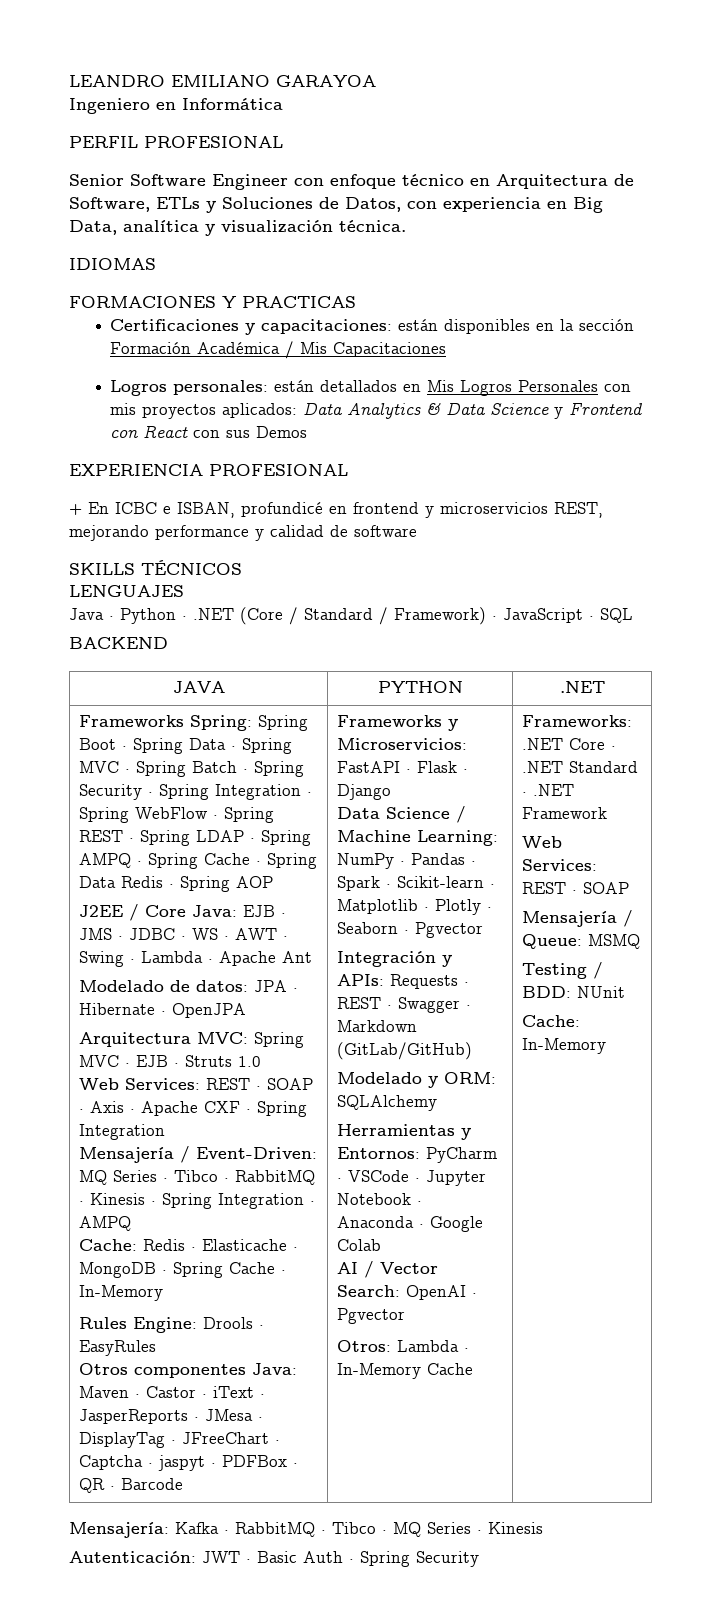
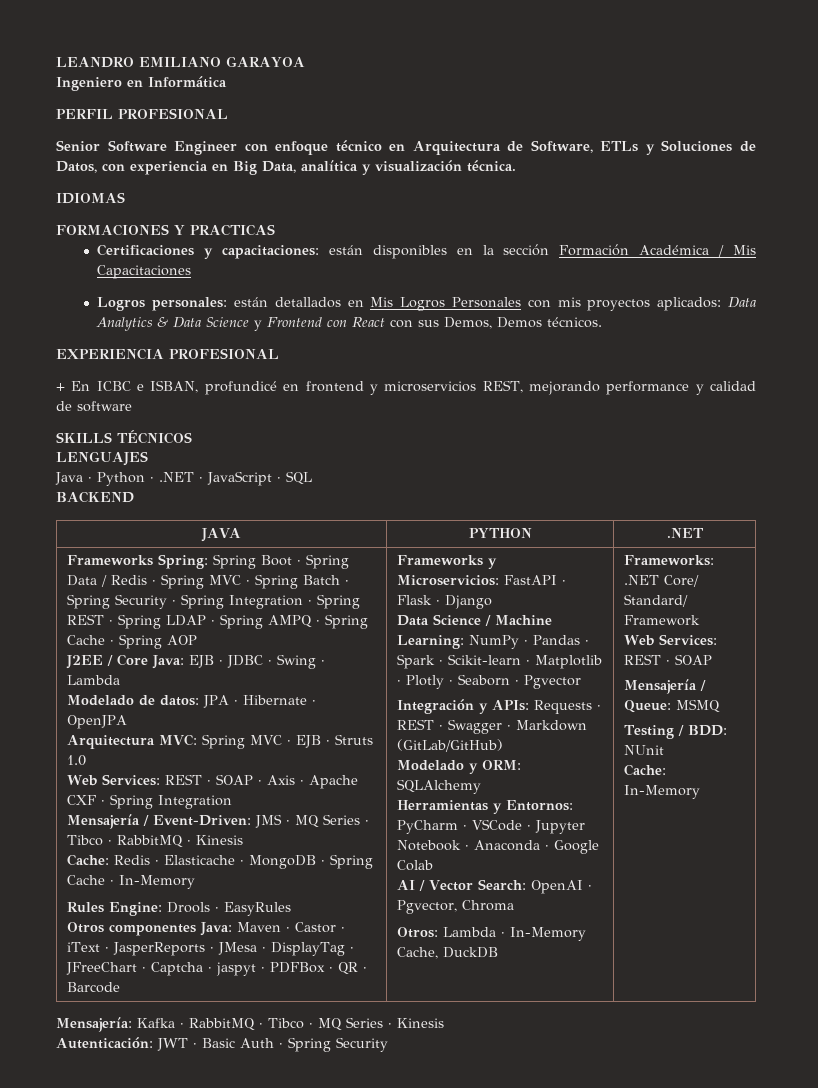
(251, 434) none -> [444,317,493,329] Demos,
(308, 432) none -> [547,317,603,328] técnicos.
[240,607,486,625] (Core / Standard / Framework) -> (194, 477) none
(227, 744) none -> [101,575,148,587] / Redis
[135,807,275,823] WebFlow · Spring -> (361, 601) none
[79,876,231,892] Data Redis · Spring -> (163, 641) none
[79,928,278,940] JMS · JDBC · WS · AWT -> [227,655,264,668] JDBC
[208,951,313,966] · Apache Ant -> (121, 680) none
(318, 1153) none -> [255,814,291,828] JMS ·
[151,1193,316,1209] [79,1216,132,1231] · Spring Integration · AMPQ -> (244, 840) none
[337,1308,406,1324] Pgvector -> [397,900,515,914] Pgvector, Chroma
[427,1363,474,1375] Cache -> [397,947,499,959] Cache, DuckDB
[569,738,617,750] [522,761,639,773] [522,784,575,796] Core · .NET Standard · .NET -> [664,575,700,587] [624,594,689,607] Core/ Standard/

